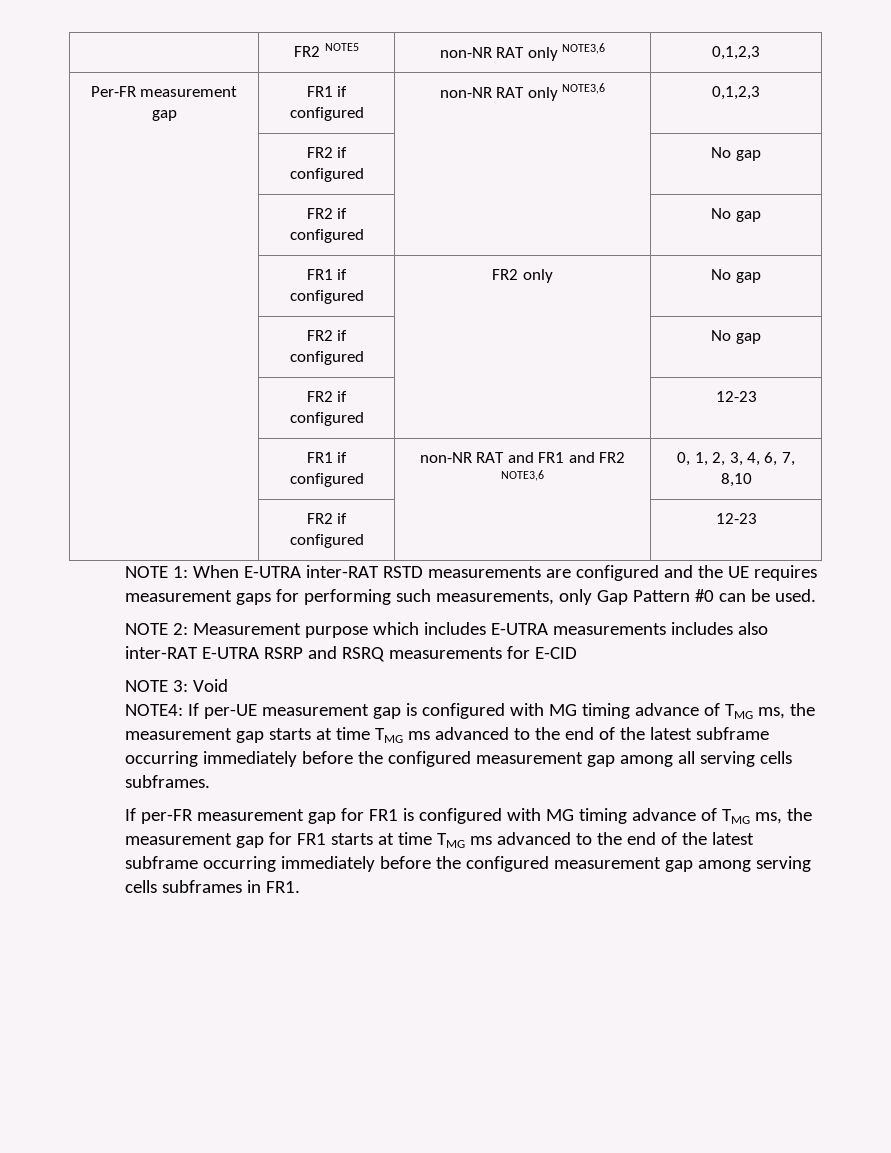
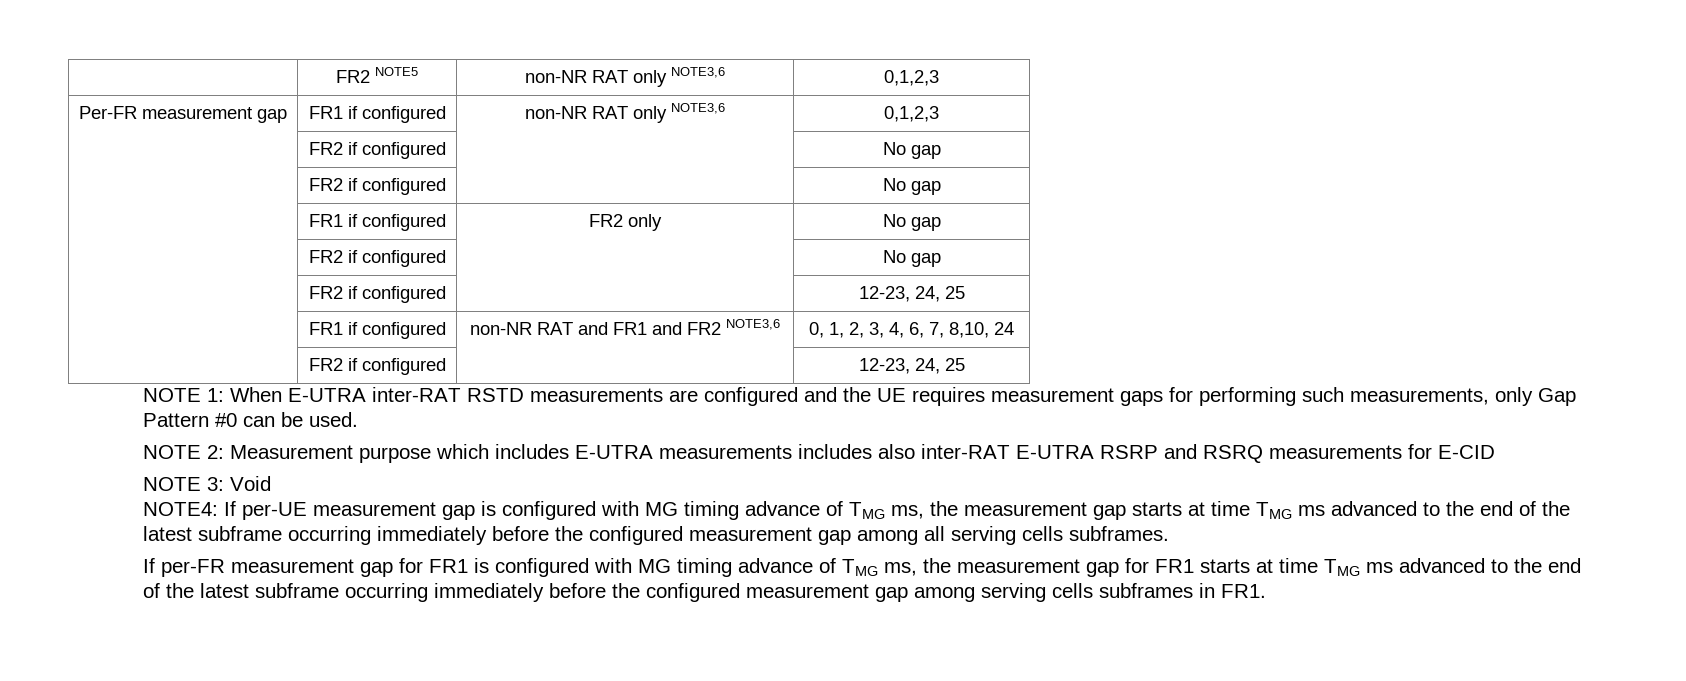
[715,391,757,402] 12-23 -> [858,286,965,302] 12-23, 24, 25
[720,473,752,487] [306,513,348,524] [289,534,364,548] [715,513,757,524] 8,10 // | FR2 if configured | | 12-23 -> [949,322,1014,338] [308,358,446,375] [858,358,965,374] 8,10, 24 // | FR2 if configured | | 12-23, 24, 25

